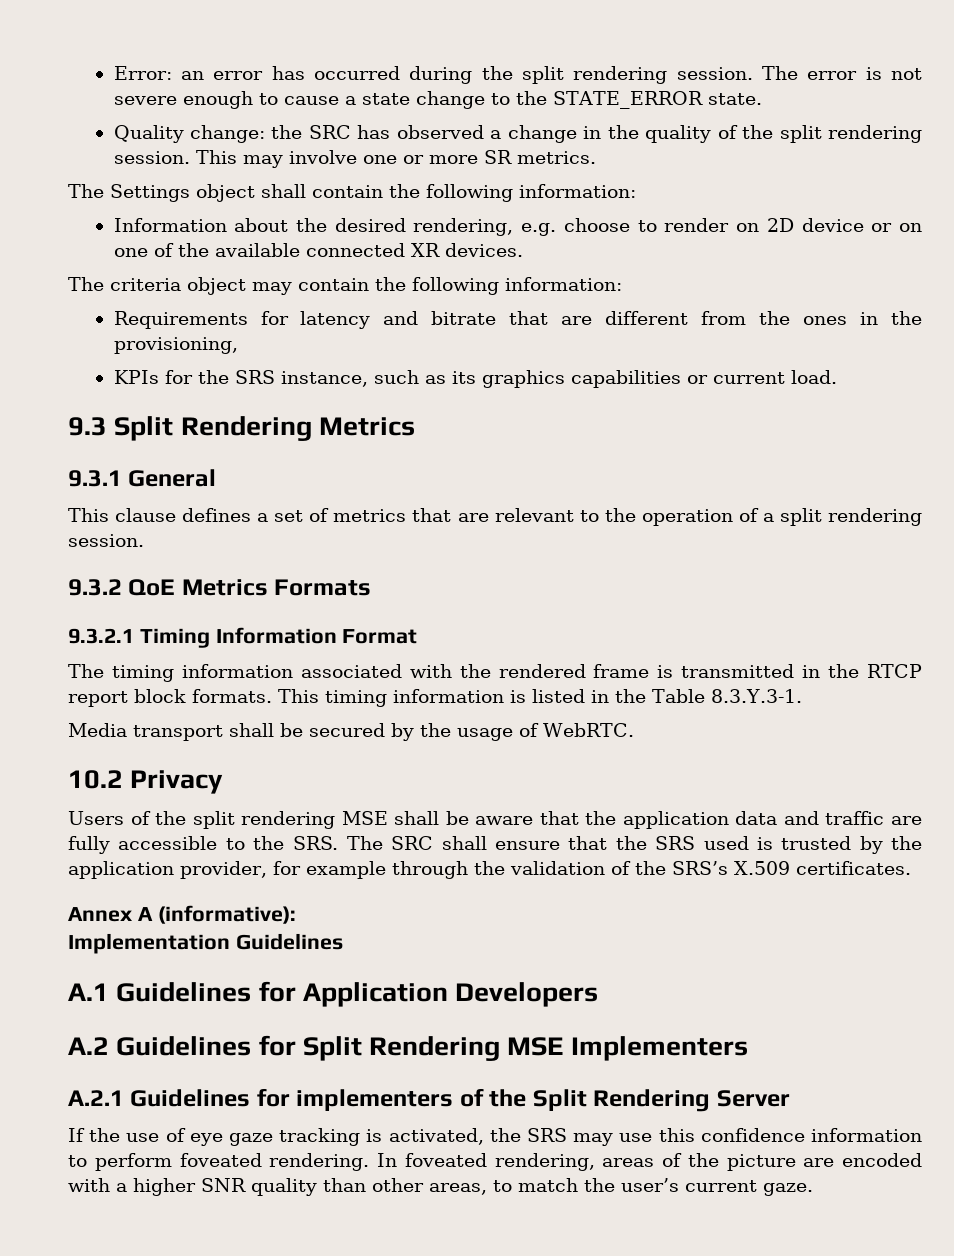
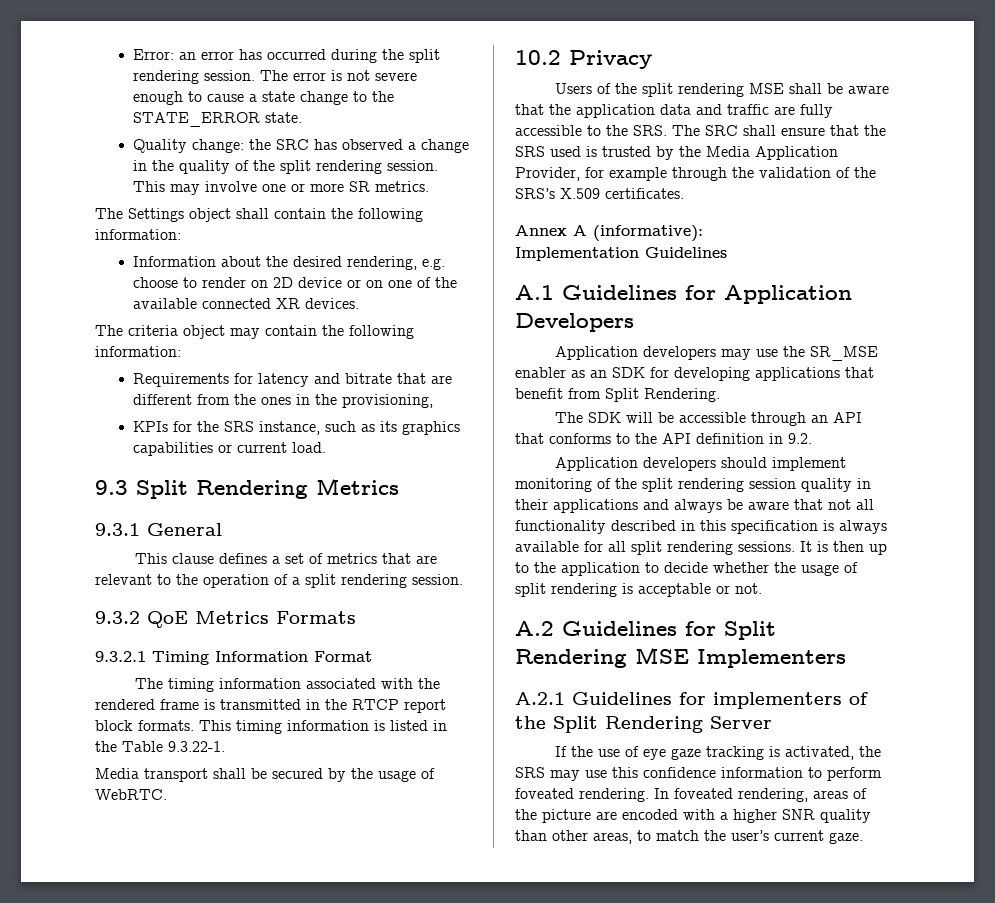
[710,689,802,703] 8.3.Y.3-1. -> [168,741,225,752] 9.3.22-1.
[68,861,267,879] application provider, -> [706,146,838,160] [515,167,580,181] Media Application Provider,
(599, 994) none -> [555,346,879,361] [515,367,874,381] [515,388,720,402] [555,412,863,426] [515,433,812,444] [555,457,847,471] [515,478,871,492] [515,499,874,513] [515,520,887,534] [515,541,887,555] [515,562,858,576] [515,583,762,597] // Application developers may use the SR_MSE enabler as an SDK for developing applications that benefit from Split Rendering. // The SDK will be accessible through an API that conforms to the API definition in 9.2. // Application developers should implement monitoring of the split rendering session quality in their applications and always be aware that not all functionality described in this specification is always available for all split rendering sessions. It is then up to the application to decide whether the usage of split rendering is acceptable or not.

